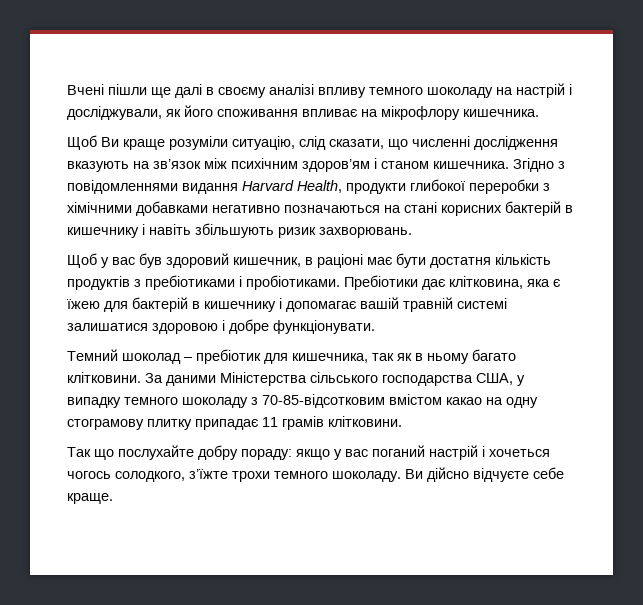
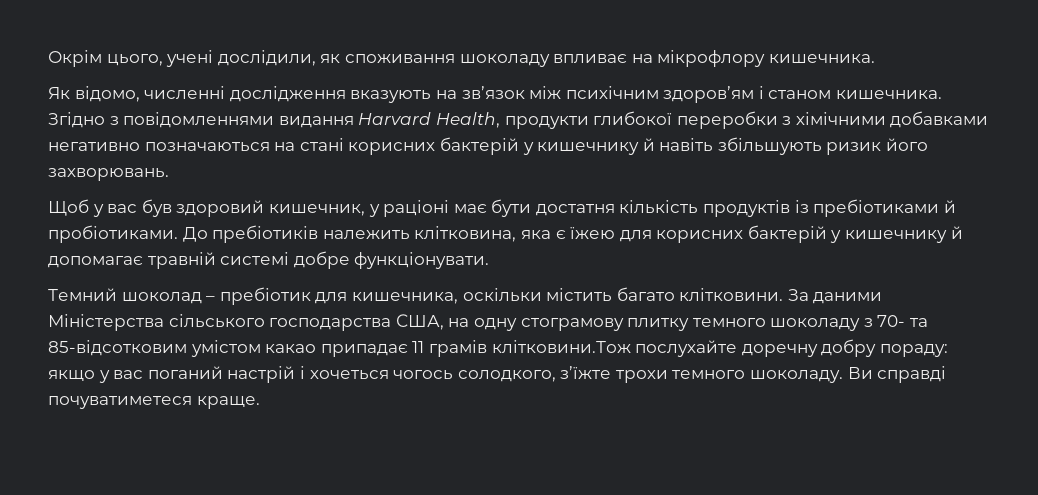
[67,83,572,98] [67,105,539,120] [67,135,408,150] Вчені пішли ще далі в своєму аналізі впливу темного шоколаду на настрій і досліджували, як його споживання впливає на мікрофлору кишечника. // Щоб Ви краще розуміли ситуацію, слід сказати, що -> [48,50,875,67] [48,86,140,102] Окрім цього, учені дослідили, як споживання шоколаду впливає на мікрофлору кишечника. // Як відомо,
[565,205,573,213] [67,224,145,238] в кишечнику і -> [522,138,655,155] у кишечнику й
(316, 232) none -> [886,138,929,151] його
[305,257,313,265] в -> [368,204,380,217] у
[134,275,446,290] з пребіотиками і пробіотиками. Пребіотики дає -> [794,199,956,217] [48,225,410,243] із пребіотиками й пробіотиками. До пребіотиків належить
[132,297,507,312] [67,320,225,334] бактерій в кишечнику і допомагає вашій травній системі залишатися здоровою і -> [656,225,963,243] [48,252,290,269] корисних бактерій у кишечнику й допомагає травній системі
[372,353,469,364] так як в ньому -> [462,288,613,302] оскільки містить
[517,375,525,386] [67,394,538,408] [67,416,402,430] [67,445,194,460] у випадку темного шоколаду з 70-85-відсотковим вмістом какао на одну стограмову плитку припадає 11 грамів клітковини. // Так що послухайте -> [448,315,929,331] [48,340,818,357] на одну стограмову плитку темного шоколаду з 70- та 85-відсотковим умістом какао припадає 11 грамів клітковини.Тож послухайте доречну
[427,467,564,482] дійсно відчуєте себе -> [877,366,947,383] [48,396,192,409] справді почуватиметеся

